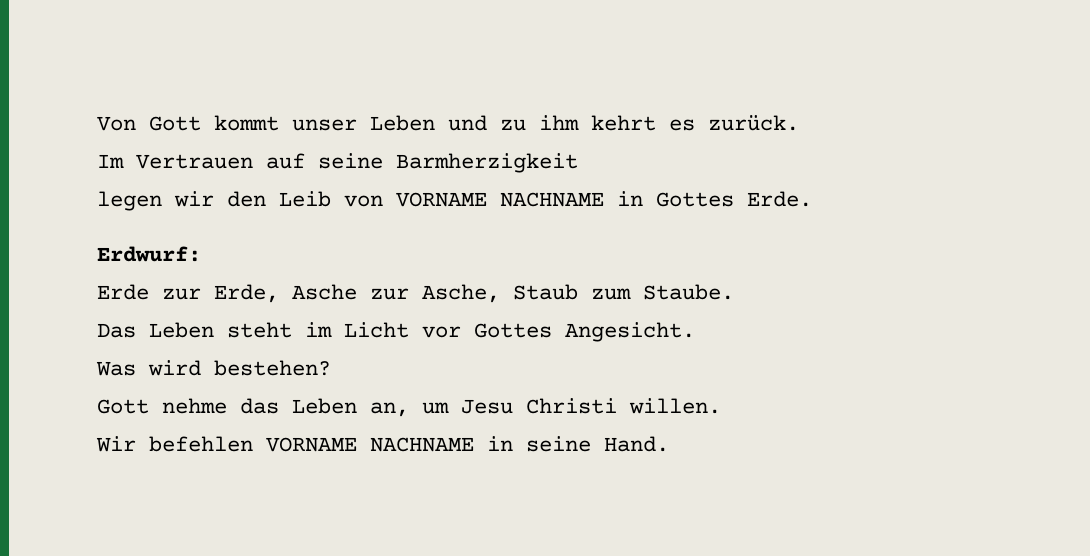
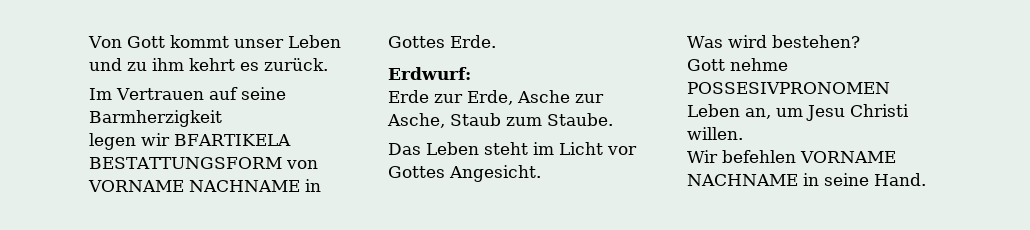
[227,191,331,207] den Leib -> [174,134,291,146] [89,157,282,169] BFARTIKELA BESTATTUNGSFORM
[240,398,279,414] das -> [687,82,890,94] POSSESIVPRONOMEN

